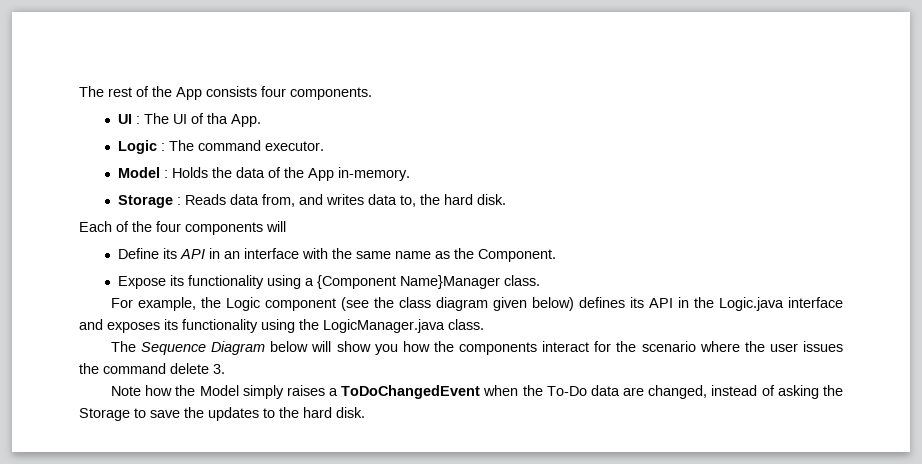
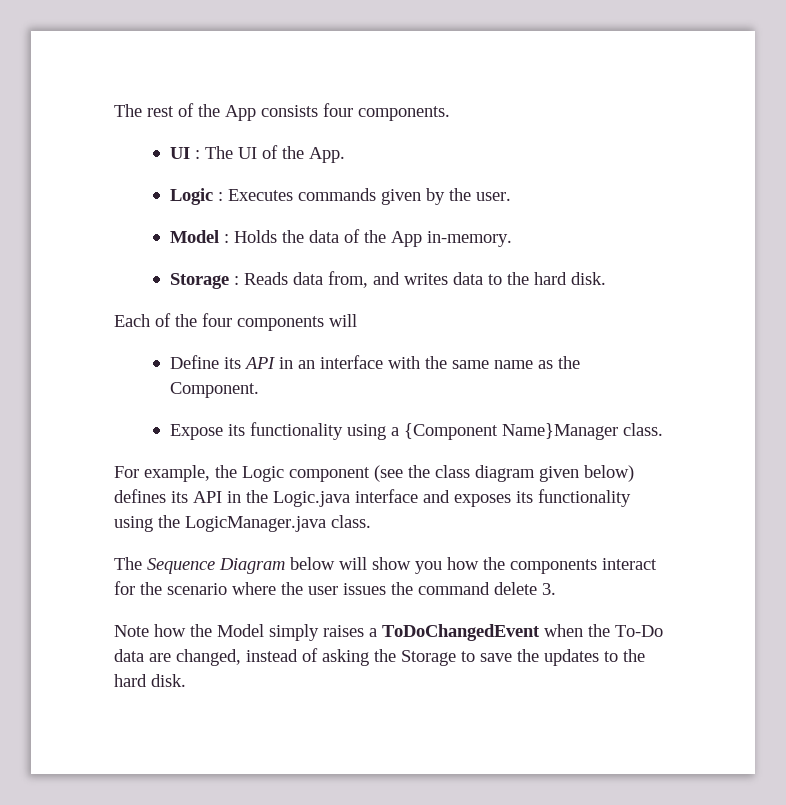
[206,113,228,124] tha -> [281,146,304,159] the
[168,140,324,151] The command executor. -> [227,188,511,205] Executes commands given by the user.
[399,195,416,207] to, -> [487,274,502,285] to

